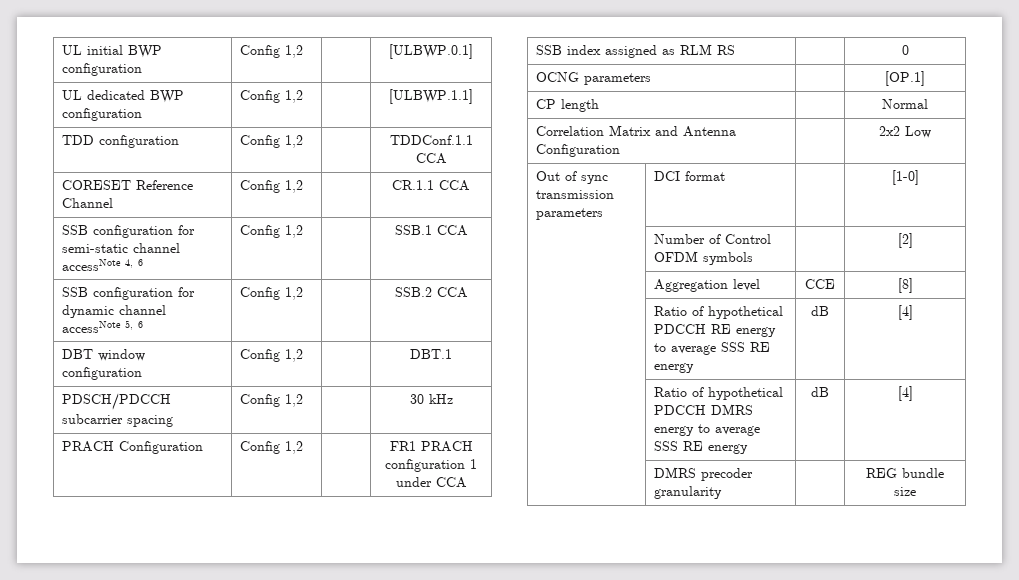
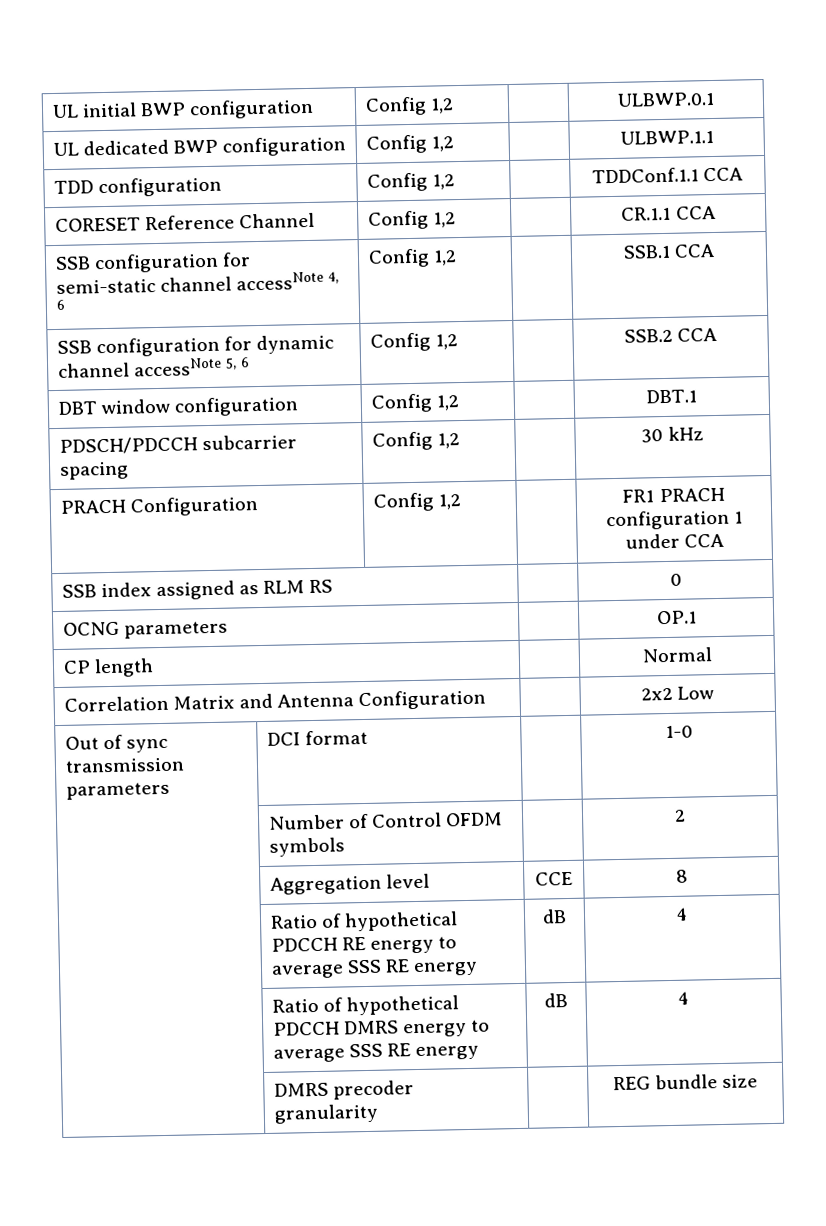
[389,44,473,59] [ULBWP.0.1] -> [617,91,716,107] ULBWP.0.1
[389,89,473,104] [ULBWP.1.1] -> [619,129,714,145] ULBWP.1.1
[885,71,925,86] [OP.1] -> [656,610,697,625] OP.1
[891,170,919,185] [1-0] -> [664,725,693,739] 1-0
[897,233,913,248] [2] -> [674,809,686,822] 2
[897,278,913,293] [8] -> [675,869,688,883] 8
[897,305,913,320] [4] -> [676,907,688,921] 4
[897,386,913,401] [4] -> [678,991,689,1005] 4

